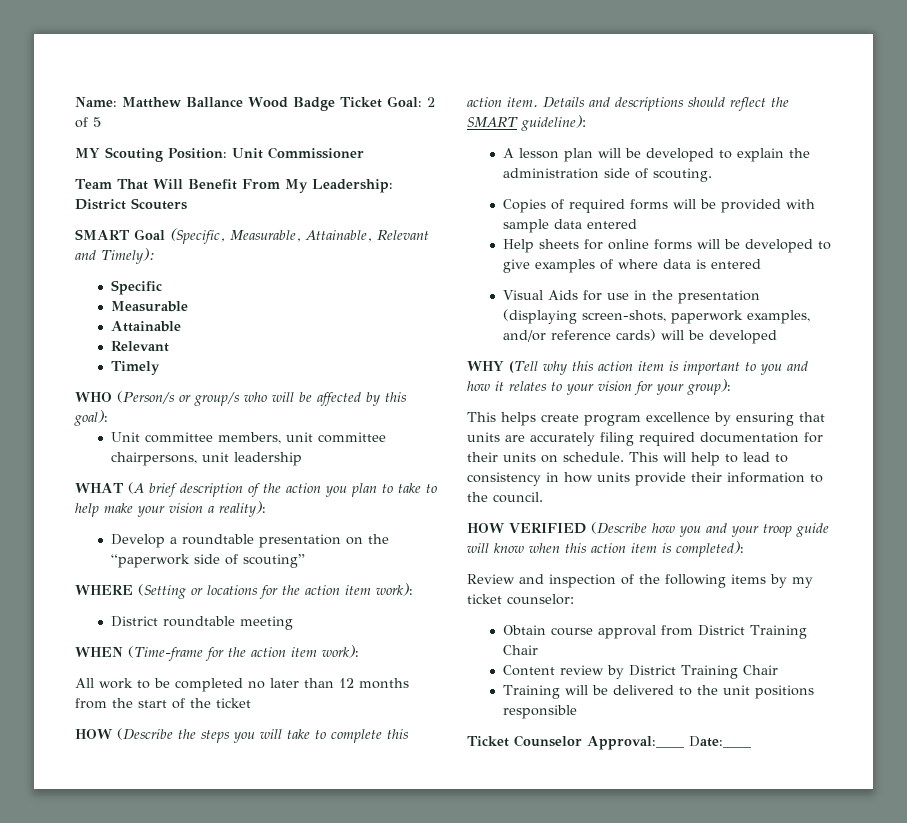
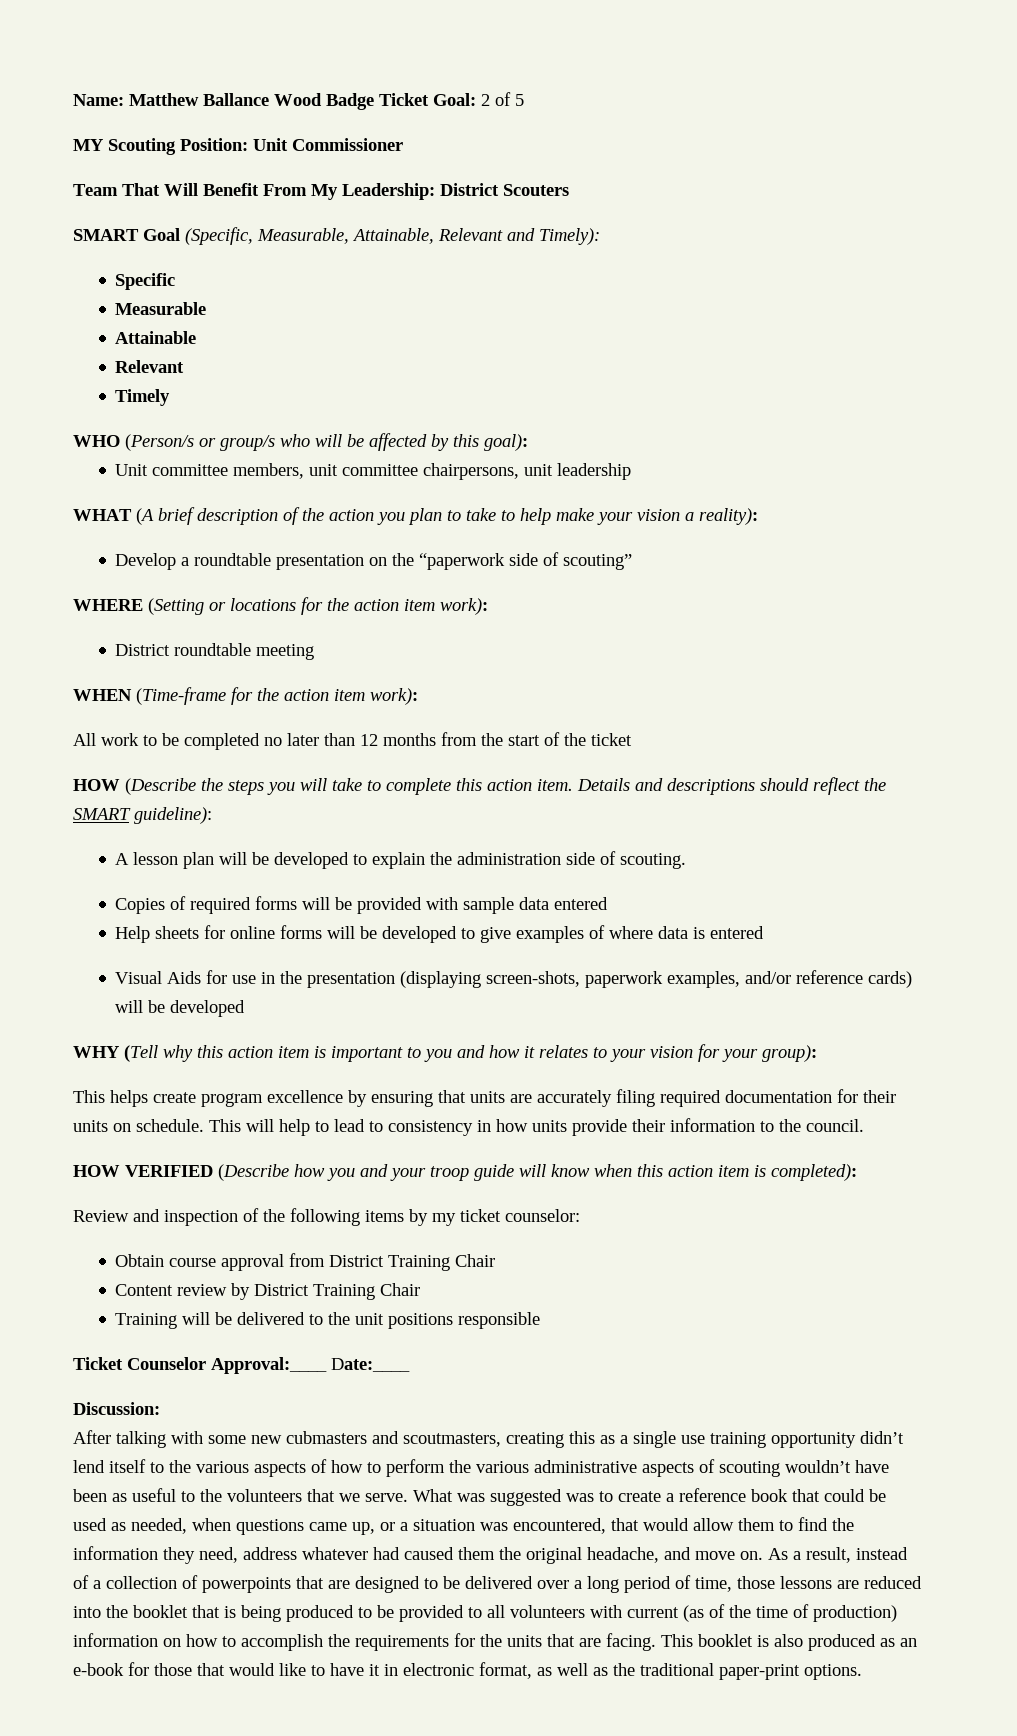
(751, 742) none -> [73,1402,160,1415] [73,1430,904,1448] [73,1459,889,1477] [73,1488,886,1506] [73,1517,854,1535] [73,1546,908,1564] [73,1575,922,1593] [73,1604,897,1622] [73,1633,917,1651] [73,1662,862,1680] // Discussion: // After talking with some new cubmasters and scoutmasters, creating this as a single use training opportunity didn’t lend itself to the various aspects of how to perform the various administrative aspects of scouting wouldn’t have been as useful to the volunteers that we serve. What was suggested was to create a reference book that could be used as needed, when questions came up, or a situation was encountered, that would allow them to find the information they need, address whatever had caused them the original headache, and move on. As a result, instead of a collection of powerpoints that are designed to be delivered over a long period of time, those lessons are reduced into the booklet that is being produced to be provided to all volunteers with current (as of the time of production) information on how to accomplish the requirements for the units that are facing. This booklet is also produced as an e-book for those that would like to have it in electronic format, as well as the traditional paper-print options.

